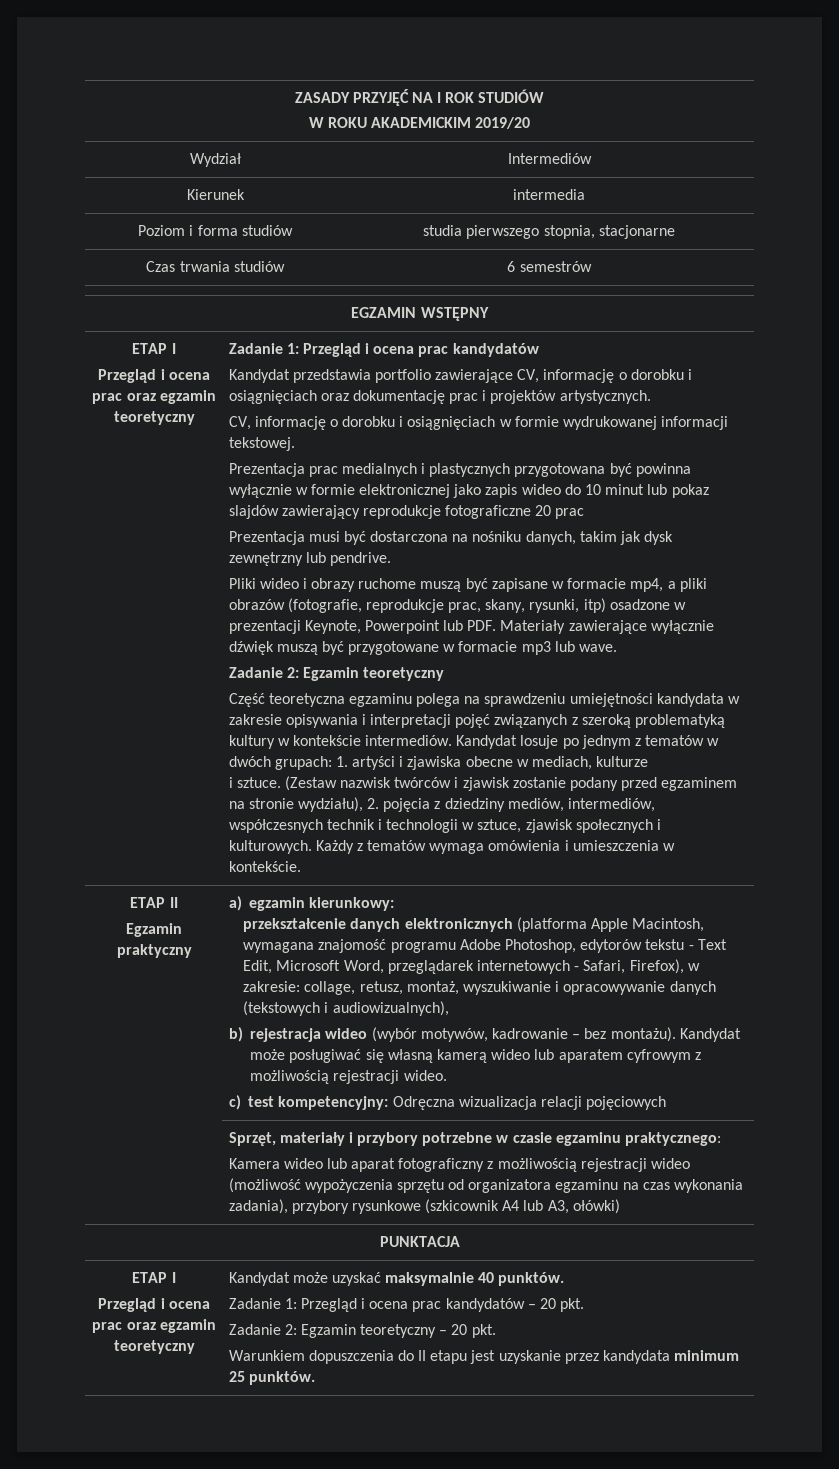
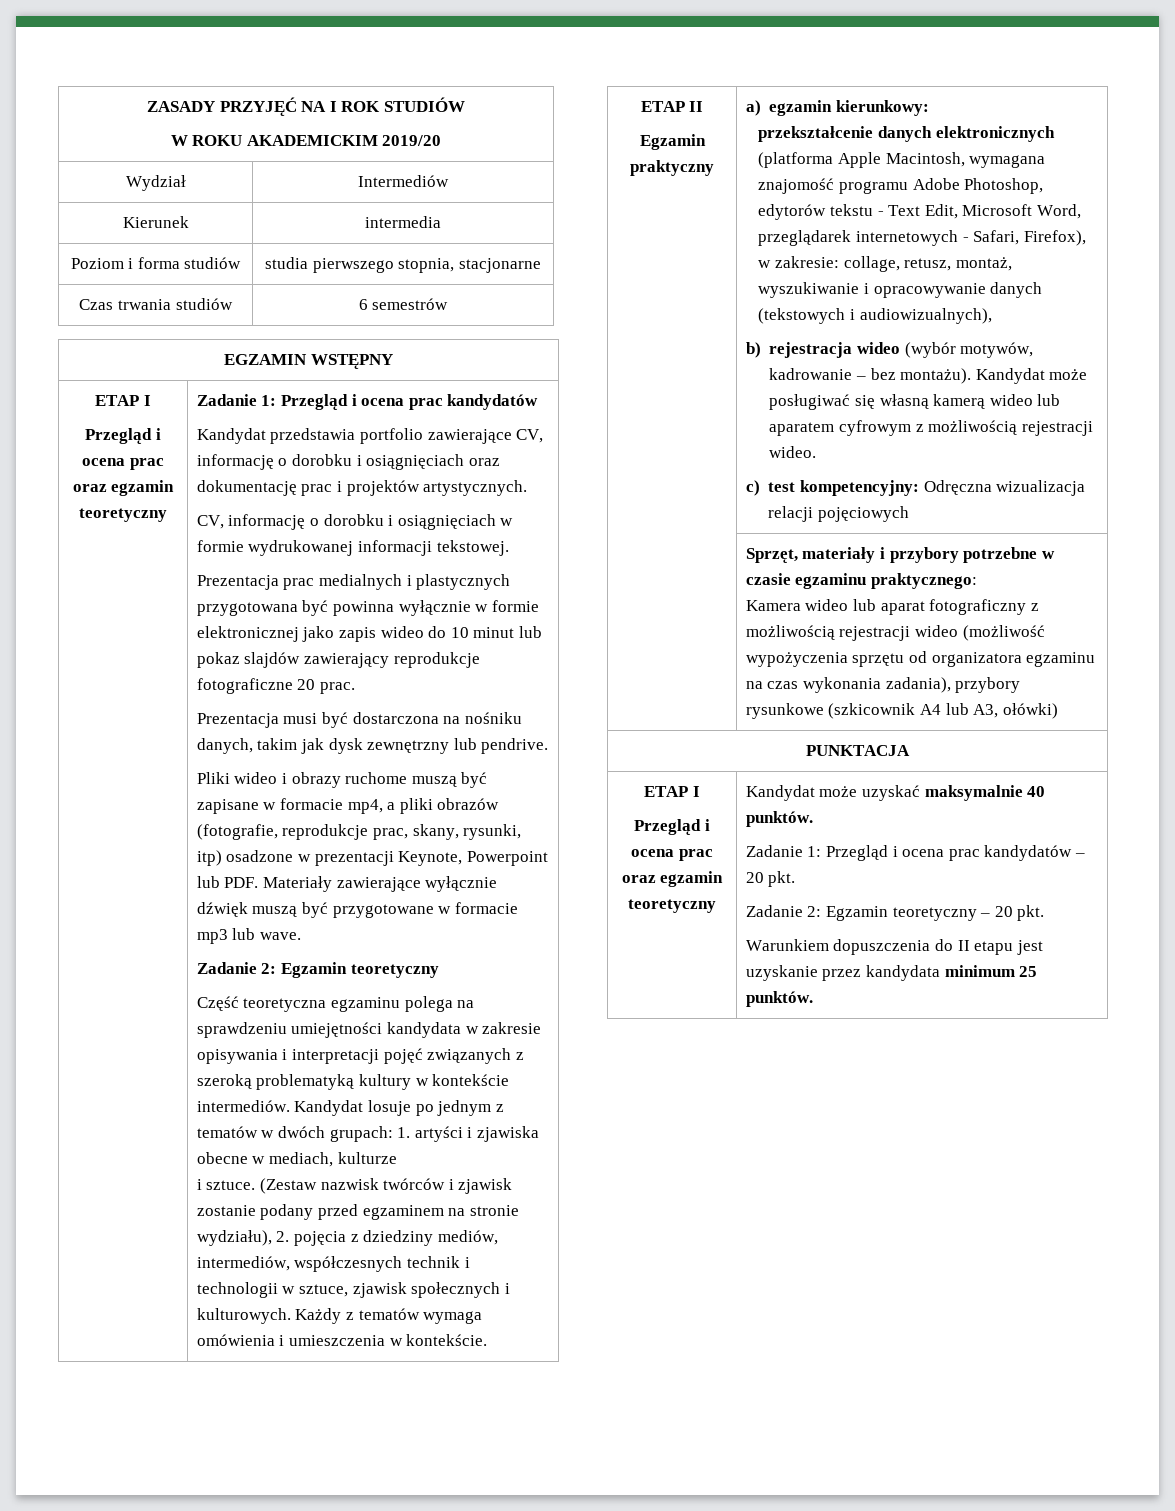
[555,508,585,519] prac -> [320,682,356,694] prac.

